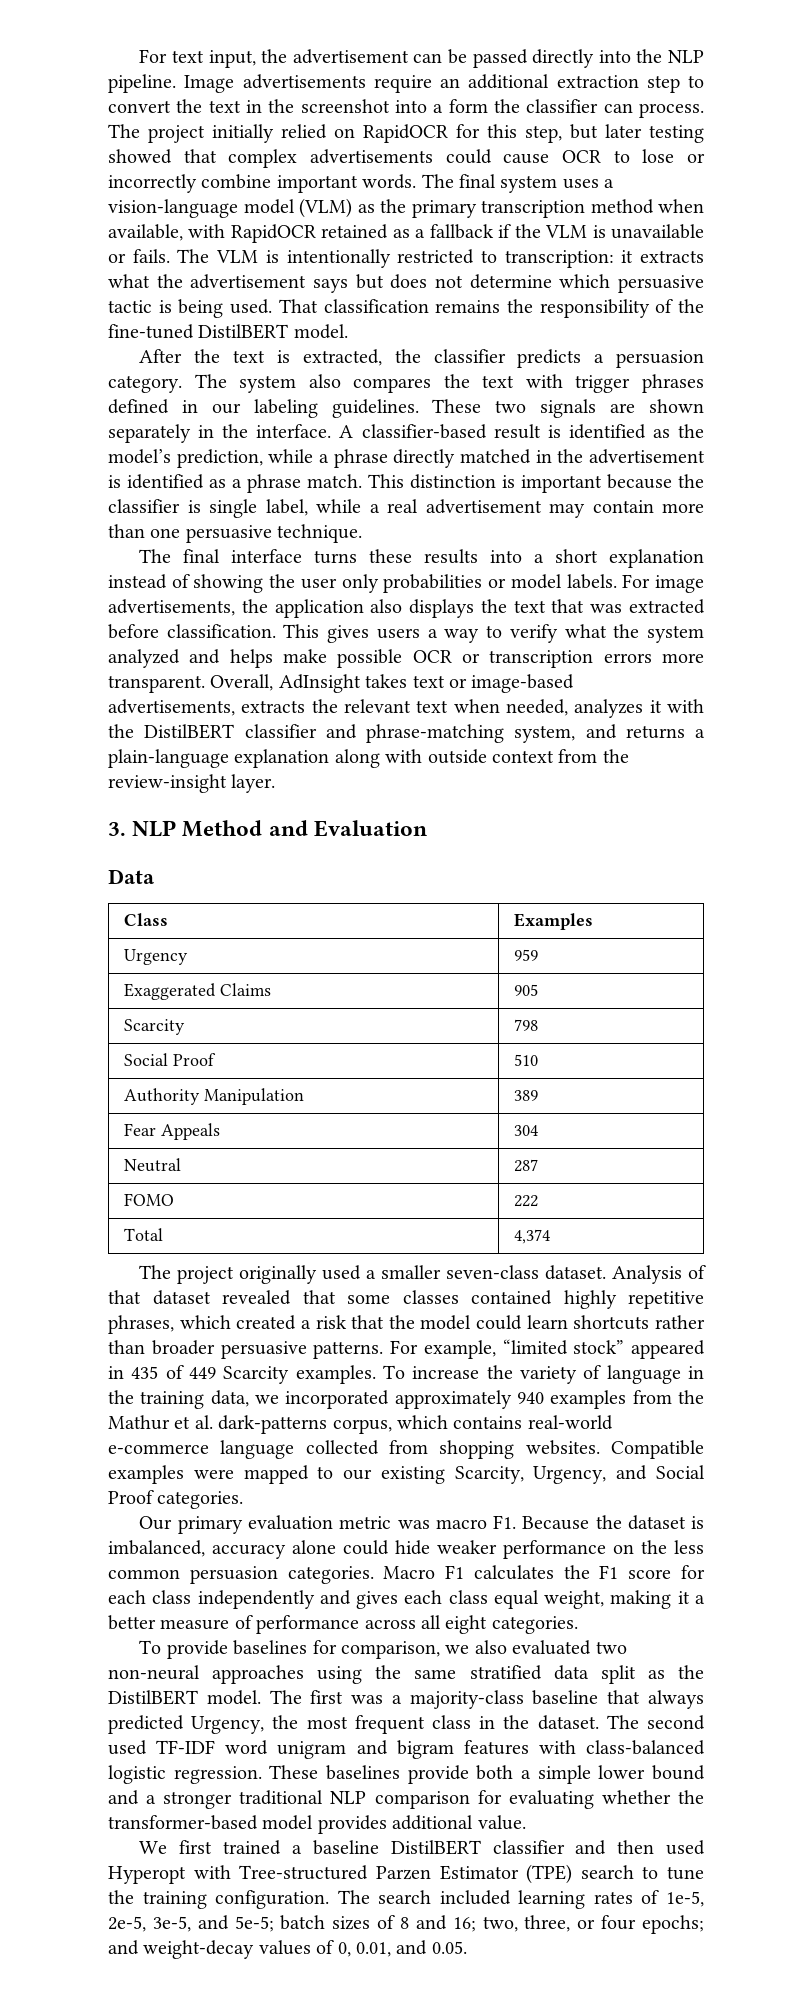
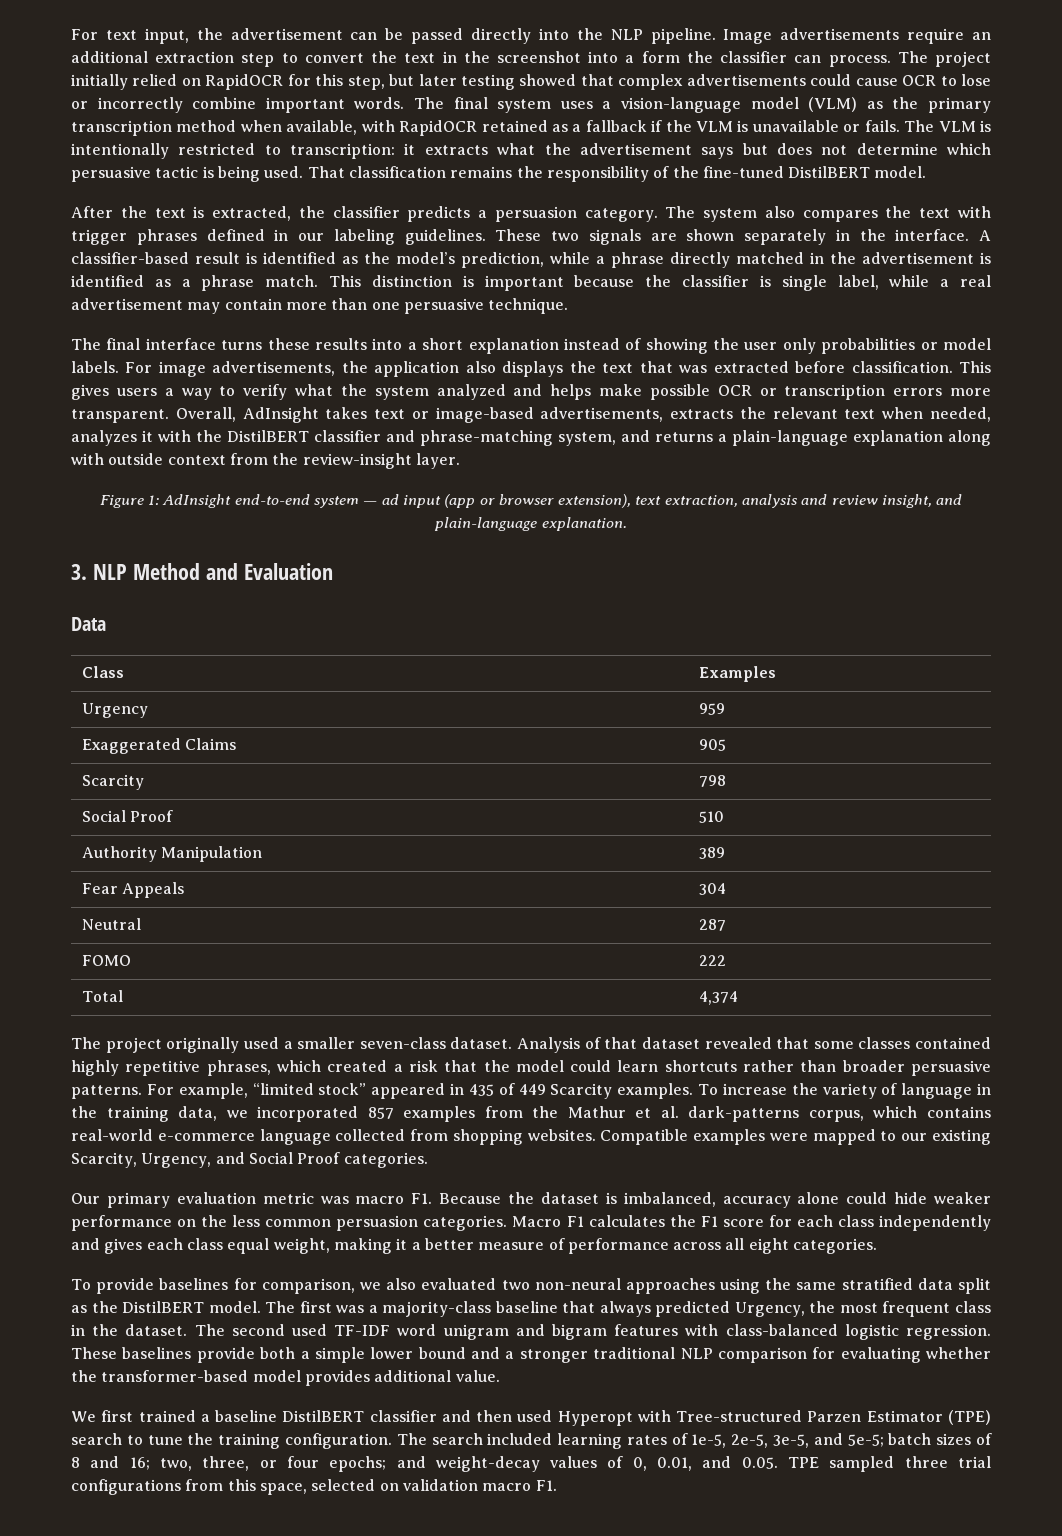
(276, 783) none -> [99,494,963,508] [434,517,627,531] // Figure 1: AdInsight end-to-end system — ad input (app or browser extension), text extraction, analysis and review insight, and plain-language explanation.
[394,1390,544,1409] approximately 940 -> [367,1107,394,1119] 857
(467, 1947) none -> [788,1456,991,1472] [71,1479,557,1495] TPE sampled three trial configurations from this space, selected on validation macro F1.

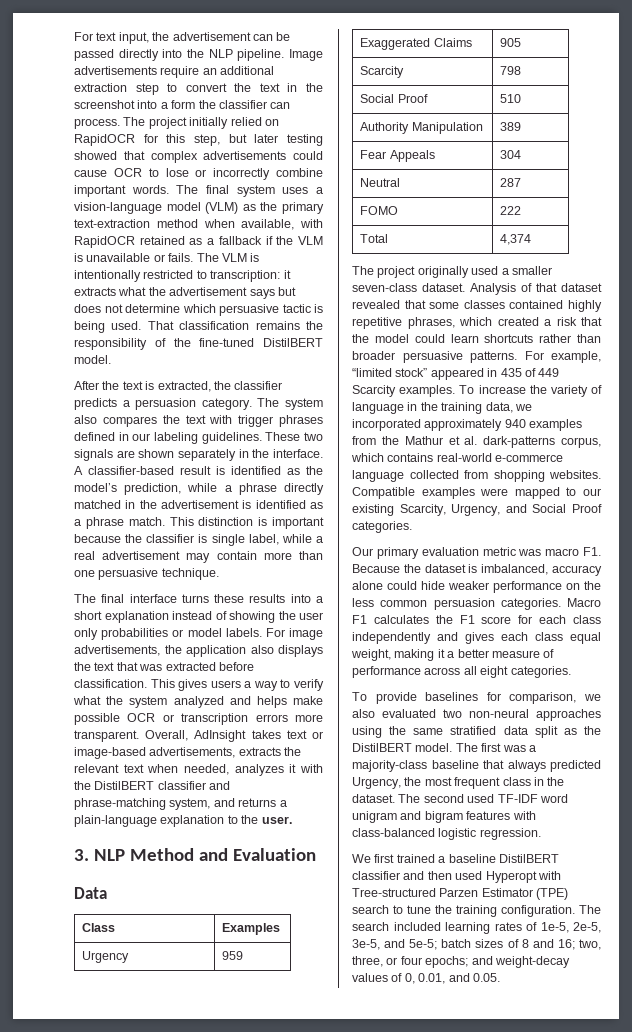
[71,120,172,136] transcription -> [74,219,150,228] text-extraction
[948,430,991,446] [71,453,460,469] [99,494,963,508] [434,517,627,531] along with outside context from the review-insight layer. // Figure 1: AdInsight end-to-end system — ad input (app or browser extension), text extraction, analysis and review insight, and plain-language explanation. -> [227,815,292,824] to the user.
[367,1107,394,1119] 857 -> [424,419,526,431] approximately 940
[71,1347,991,1363] [71,1370,500,1386] These baselines provide both a simple lower bound and a stronger traditional NLP comparison for evaluating whether the transformer-based model provides additional value. -> (541, 834) none
[788,1456,991,1472] [71,1479,557,1495] TPE sampled three trial configurations from this space, selected on validation macro F1. -> (500, 977) none

